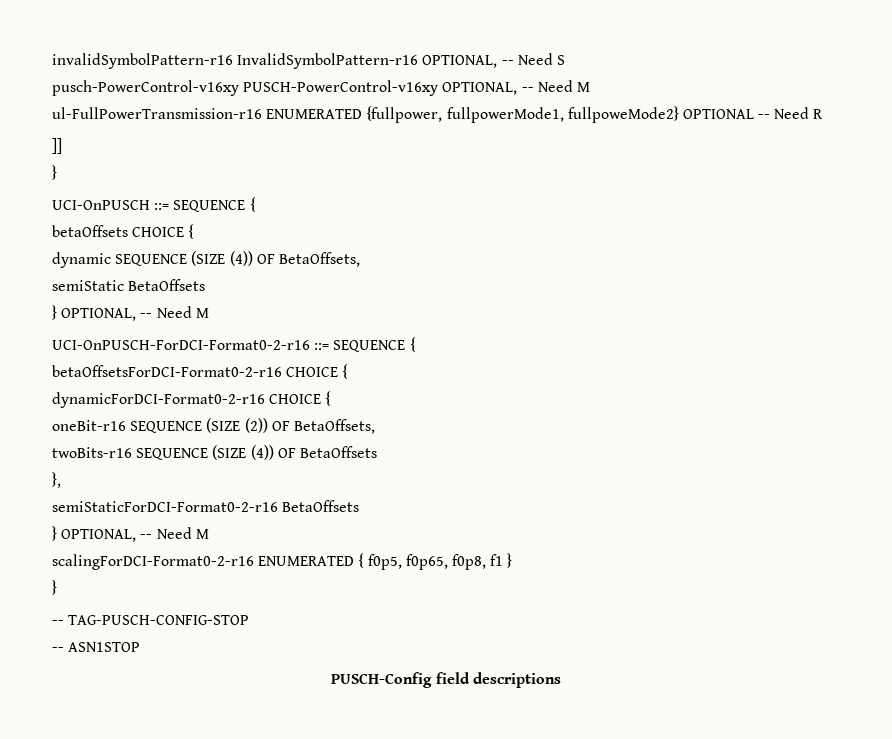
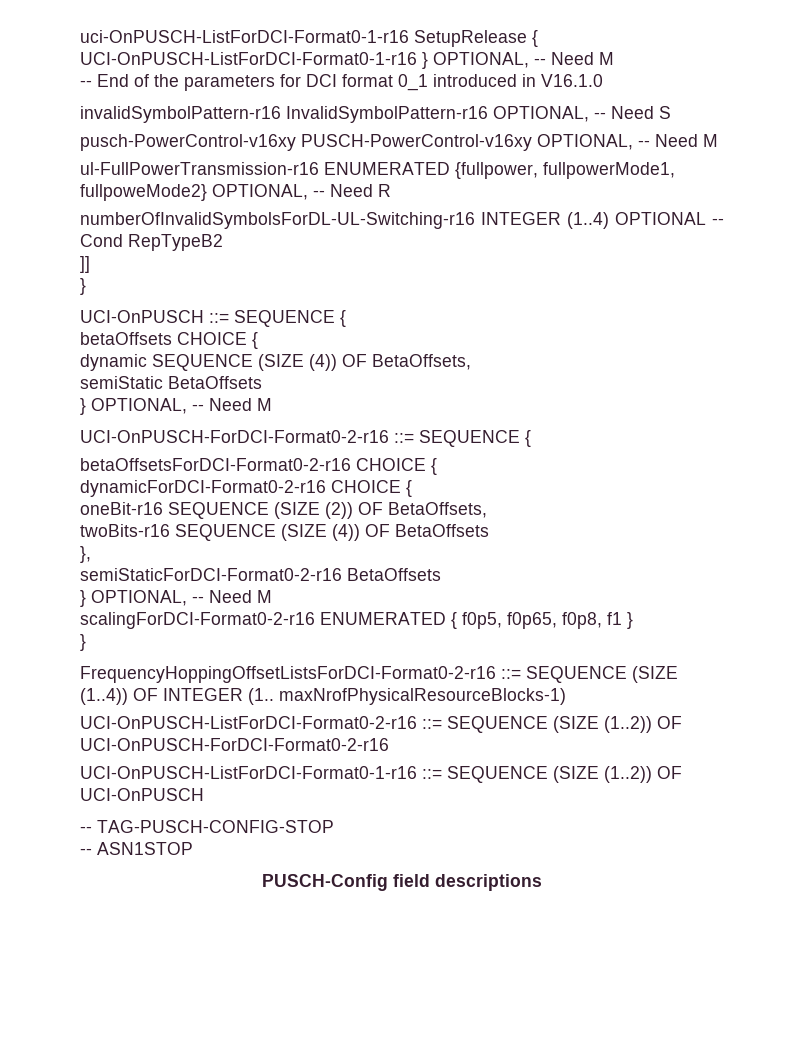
(52, 61) none -> [80,30,538,47] [80,52,614,69] [80,74,603,91] uci-OnPUSCH-ListForDCI-Format0-1-r16 SetupRelease { UCI-OnPUSCH-ListForDCI-Format0-1-r16 } OPTIONAL, -- Need M // -- End of the parameters for DCI format 0_1 introduced in V16.1.0 //
[682,109,754,119] OPTIONAL -> [212,184,308,200] OPTIONAL,
(824, 114) none -> [80,212,724,229] [80,234,223,251] // numberOfInvalidSymbolsForDL-UL-Switching-r16 INTEGER (1..4) OPTIONAL -- Cond RepTypeB2
(57, 587) none -> [80,666,678,683] [80,688,566,705] [80,716,682,733] [80,738,389,751] [80,766,682,783] [80,788,204,801] // FrequencyHoppingOffsetListsForDCI-Format0-2-r16 ::= SEQUENCE (SIZE (1..4)) OF INTEGER (1.. maxNrofPhysicalResourceBlocks-1) // UCI-OnPUSCH-ListForDCI-Format0-2-r16 ::= SEQUENCE (SIZE (1..2)) OF UCI-OnPUSCH-ForDCI-Format0-2-r16 // UCI-OnPUSCH-ListForDCI-Format0-1-r16 ::= SEQUENCE (SIZE (1..2)) OF UCI-OnPUSCH

